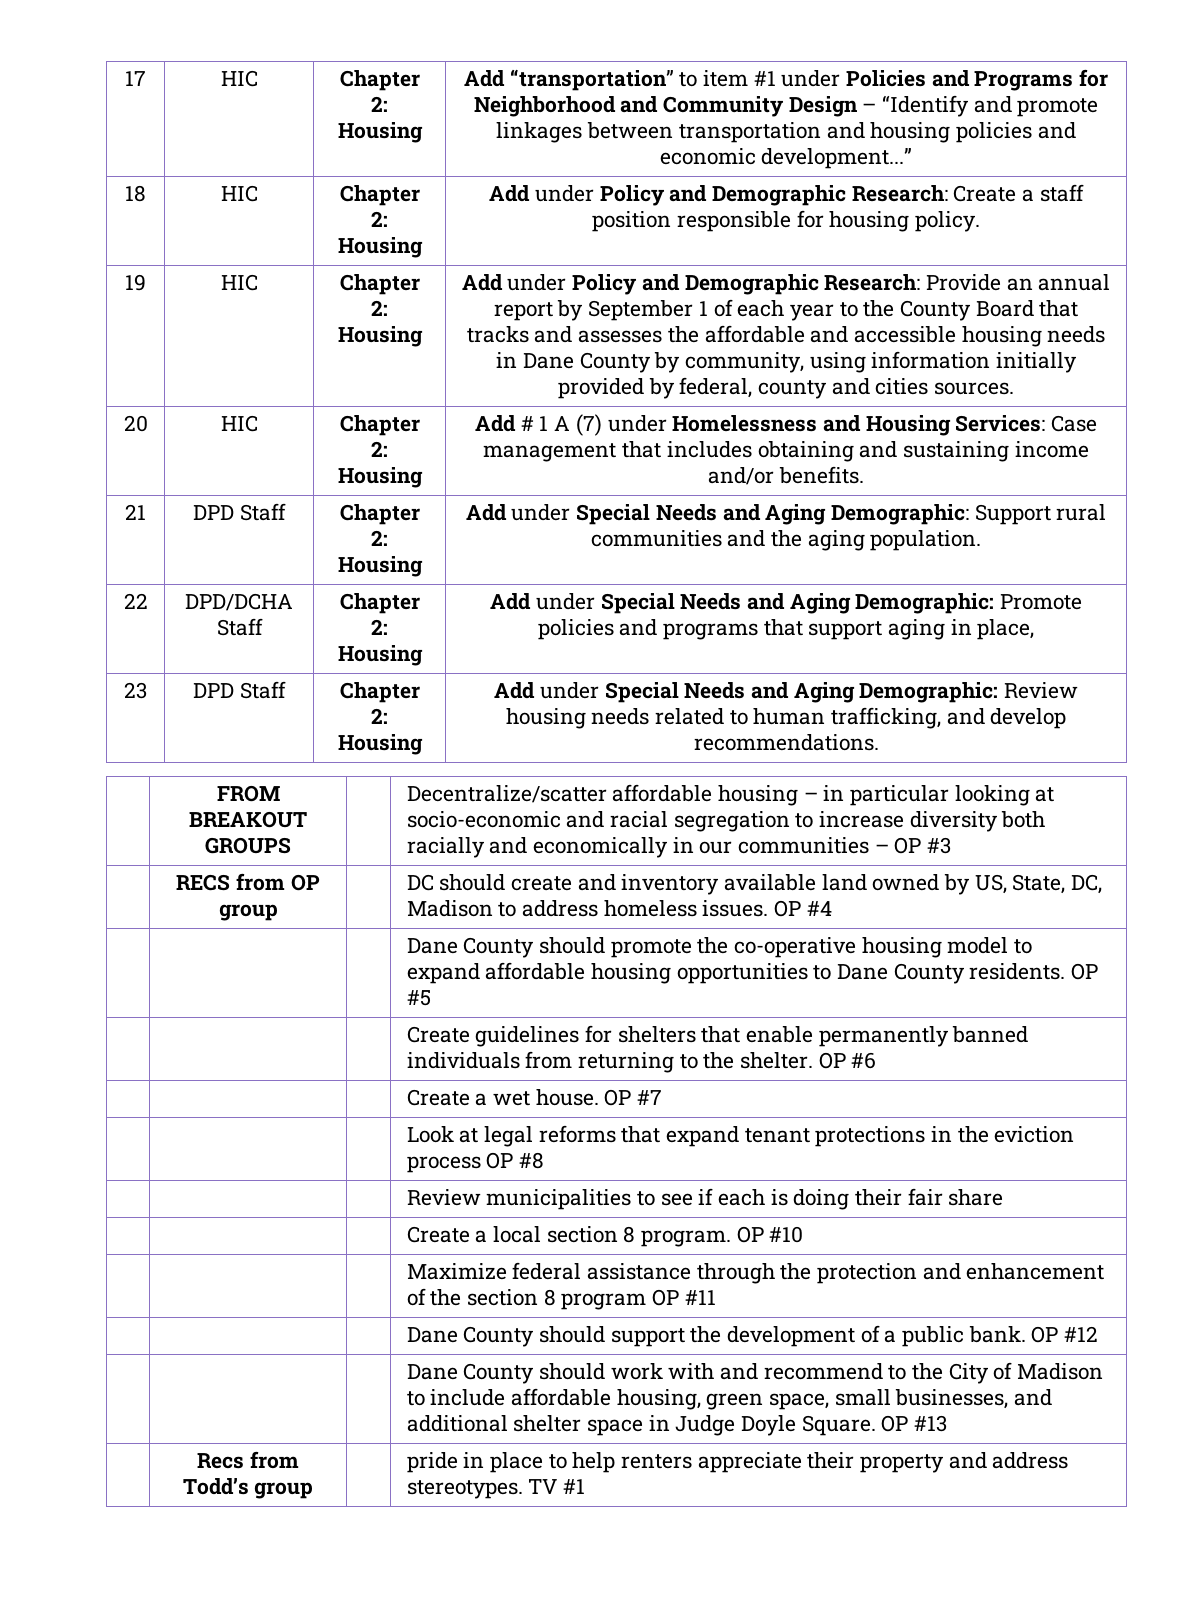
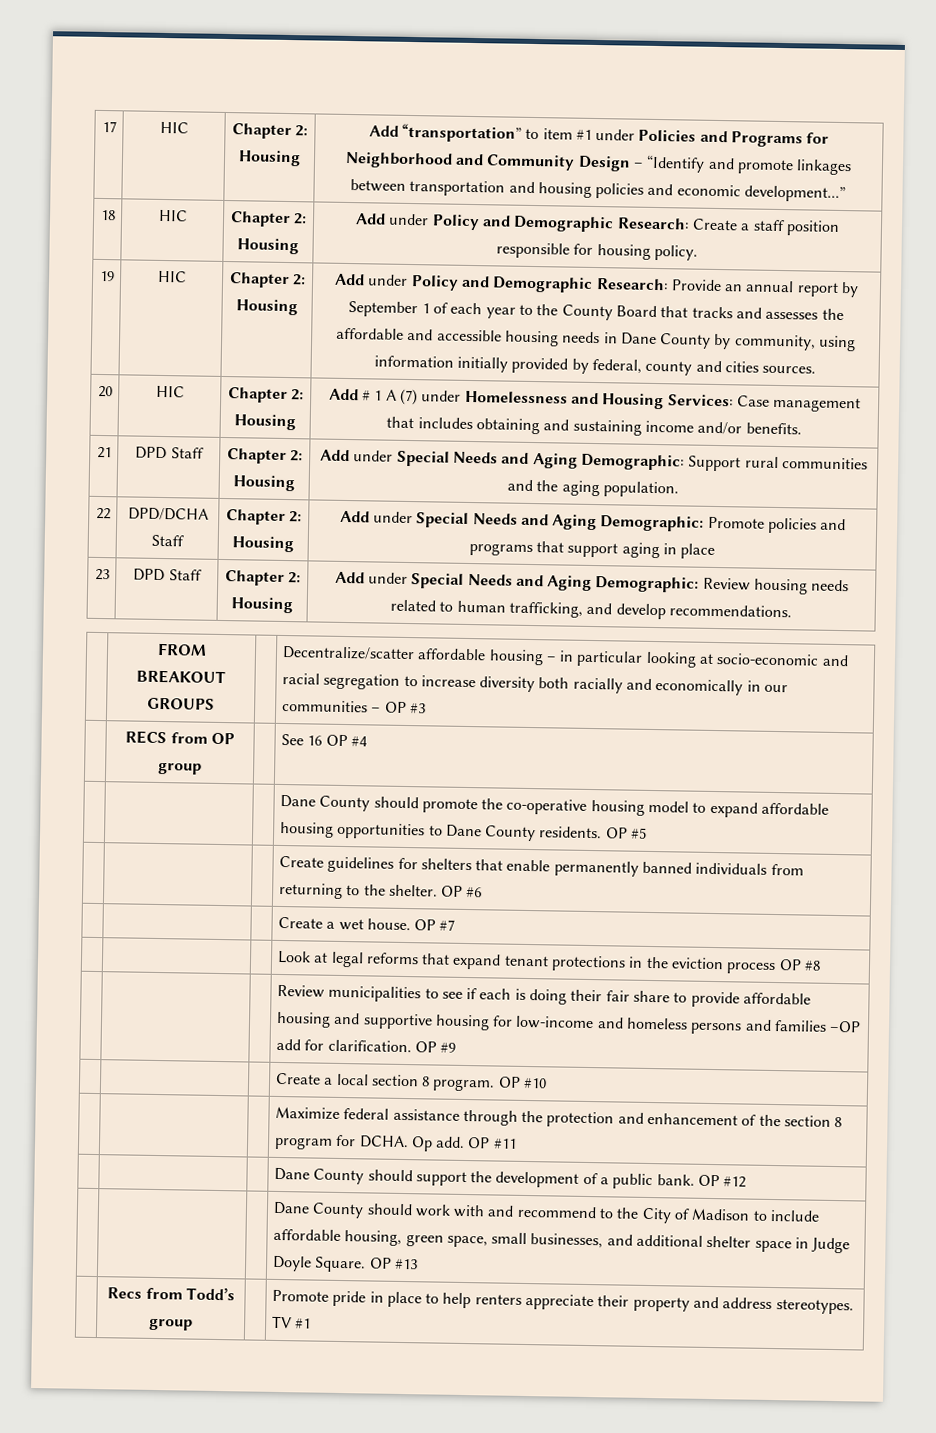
[977,619,1035,640] place, -> [680,543,716,559] place
[406,874,1103,895] [406,900,769,917] DC should create and inventory available land owned by US, State, DC, Madison to address homeless issues. -> [280,733,323,746] See 16
(1004, 1197) none -> [673,991,812,1008] [275,1011,862,1035] [275,1038,457,1053] to provide affordable housing and supportive housing for low-income and homeless persons and families –OP add for clarification. OP #9
(647, 1301) none -> [336,1134,466,1152] for DCHA. Op add.
(314, 1490) none -> [271,1289,329,1302] Promote

